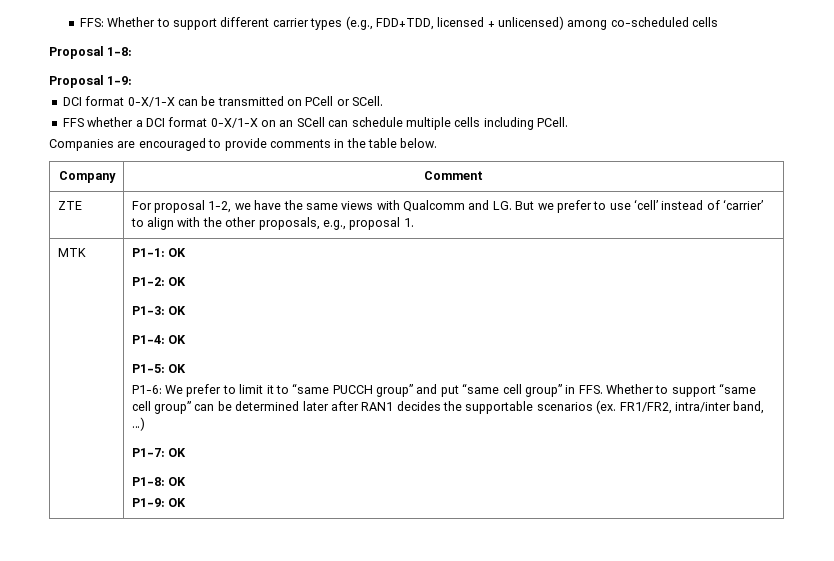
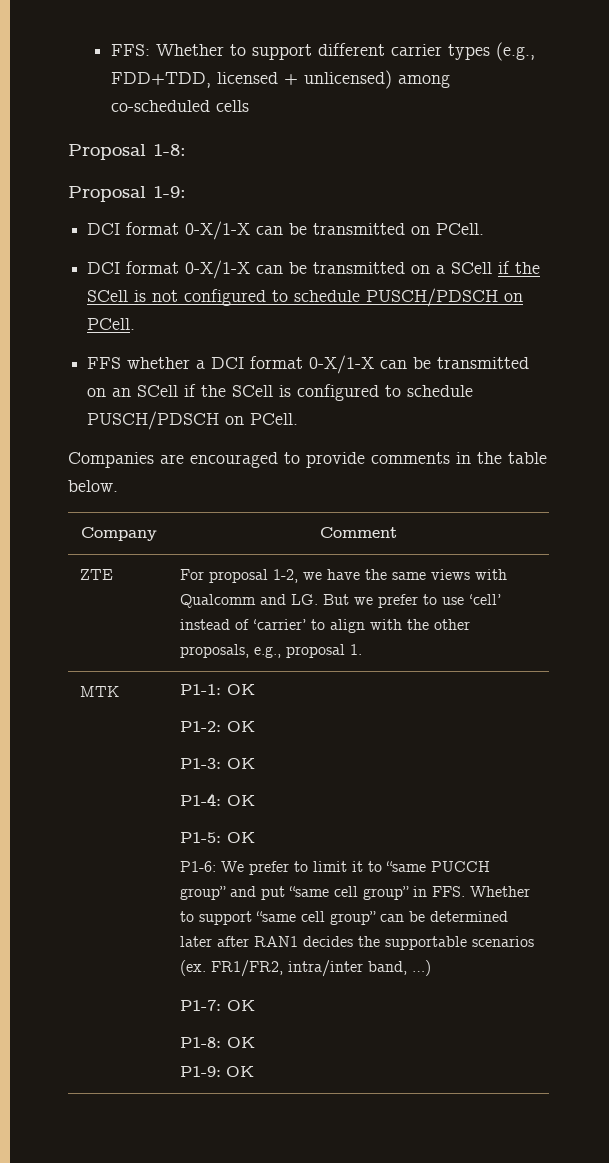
[305,96,384,106] PCell or SCell. -> [436,223,485,235] [87,260,541,279] [87,288,524,307] [87,318,136,330] PCell. // DCI format 0-X/1-X can be transmitted on a SCell if the SCell is not configured to schedule PUSCH/PDSCH on PCell.
[261,117,534,130] on an SCell can schedule multiple cells including -> [380,357,530,369] [87,384,474,401] [87,411,245,430] can be transmitted on an SCell if the SCell is configured to schedule PUSCH/PDSCH on

